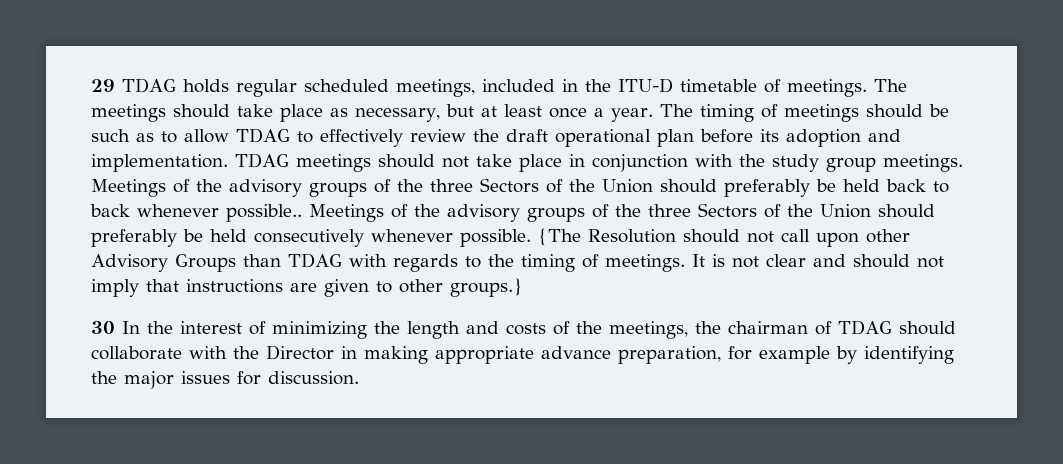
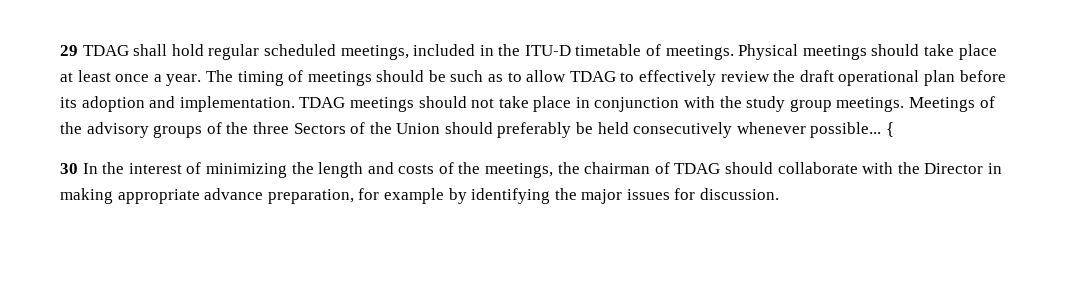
[183,79,229,93] holds -> [133,44,204,56] shall hold
[874,79,907,92] The -> [738,44,799,60] Physical
[330,104,474,122] as necessary, but -> (997, 52) none
[886,179,949,193] [90,203,935,222] [91,228,910,247] [91,253,944,272] [91,278,523,297] back to back whenever possible.. Meetings of the advisory groups of the three Sectors of the Union should preferably be held consecutively whenever possible. {The Resolution should not call upon other Advisory Groups than TDAG with regards to the timing of meetings. It is not clear and should not imply that instructions are given to other groups.} -> [633,122,895,138] consecutively whenever possible... {

